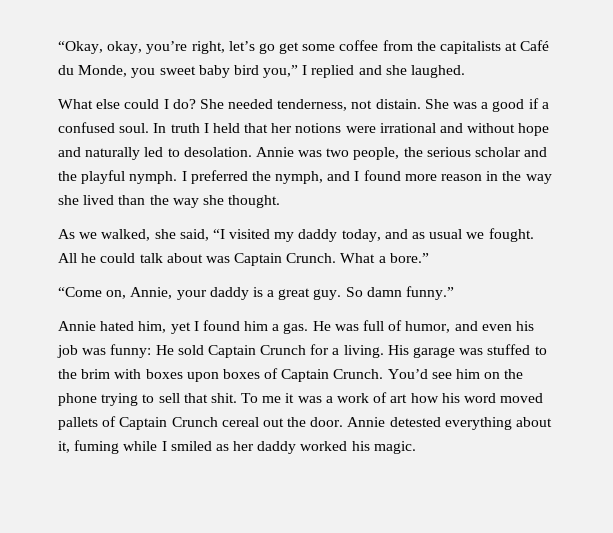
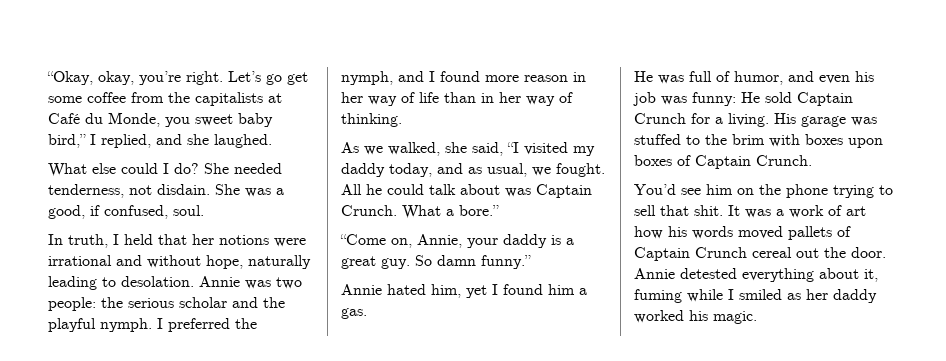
[191,41,255,54] right, let’s -> [186,71,261,85] right. Let’s
[233,65,355,78] bird you,” I replied -> [48,134,151,148] bird,” I replied,
[375,99,421,109] distain. -> [157,184,210,195] disdain.
[492,98,549,112] [58,122,115,133] good if a confused -> [48,205,168,219] good, if confused,
[153,123,200,133] In truth -> [48,234,108,248] // In truth,
[518,123,550,136] [58,147,164,160] hope and naturally led -> [206,255,311,269] [48,276,97,290] hope, naturally leading
[353,147,400,160] people, -> [48,297,96,311] people:
[502,171,552,184] [58,195,281,208] the way she lived than the way she thought. -> [341,92,573,106] [341,113,402,127] her way of life than in her way of thinking.
[429,229,463,239] usual -> [487,163,527,177] usual,
(309, 328) none -> (367, 313) //
(384, 374) none -> (812, 160) //
[241,393,295,403] To me it -> [728,205,740,216] It
[463,393,496,403] word -> [692,226,733,239] words

